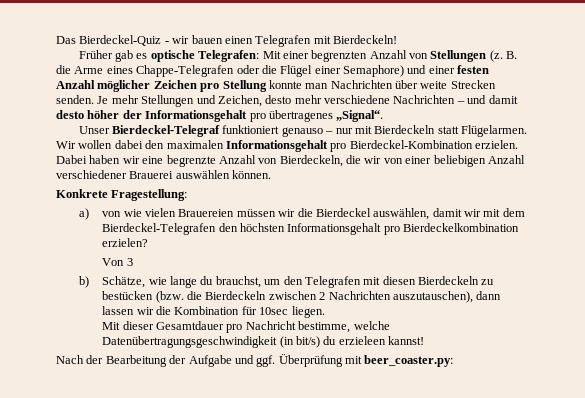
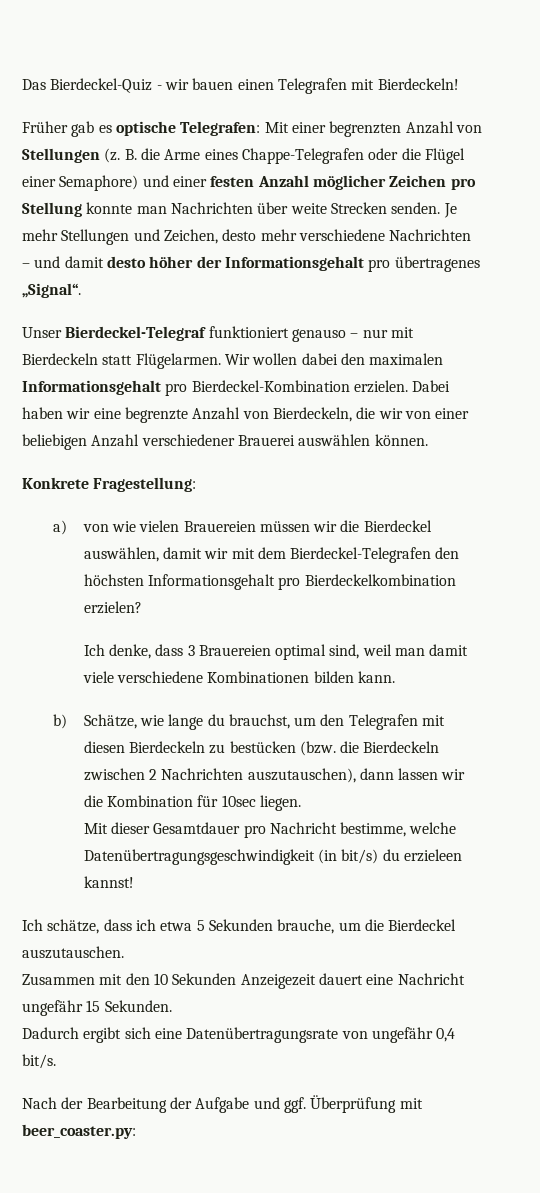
[102,258,133,266] Von 3 -> [83,644,469,660] [82,671,395,683] Ich denke, dass 3 Brauereien optimal sind, weil man damit viele verschiedene Kombinationen bilden kann.
(425, 340) none -> [22,919,457,934] [22,946,124,959] [22,973,465,989] [22,1000,172,1016] [22,1027,456,1043] [22,1054,56,1069] // Ich schätze, dass ich etwa 5 Sekunden brauche, um die Bierdeckel auszutauschen. // Zusammen mit den 10 Sekunden Anzeigezeit dauert eine Nachricht ungefähr 15 Sekunden. // Dadurch ergibt sich eine Datenübertragungsrate von ungefähr 0,4 bit/s.

